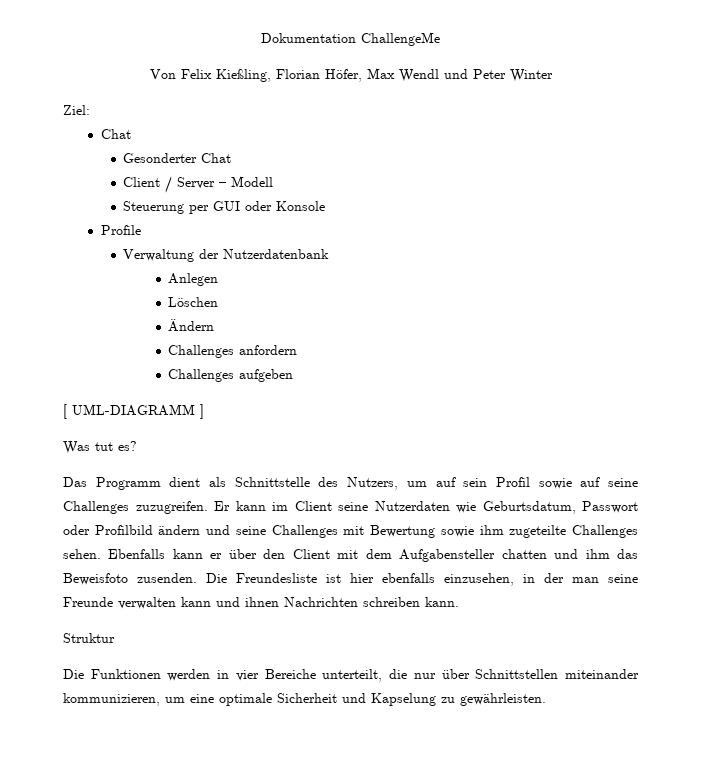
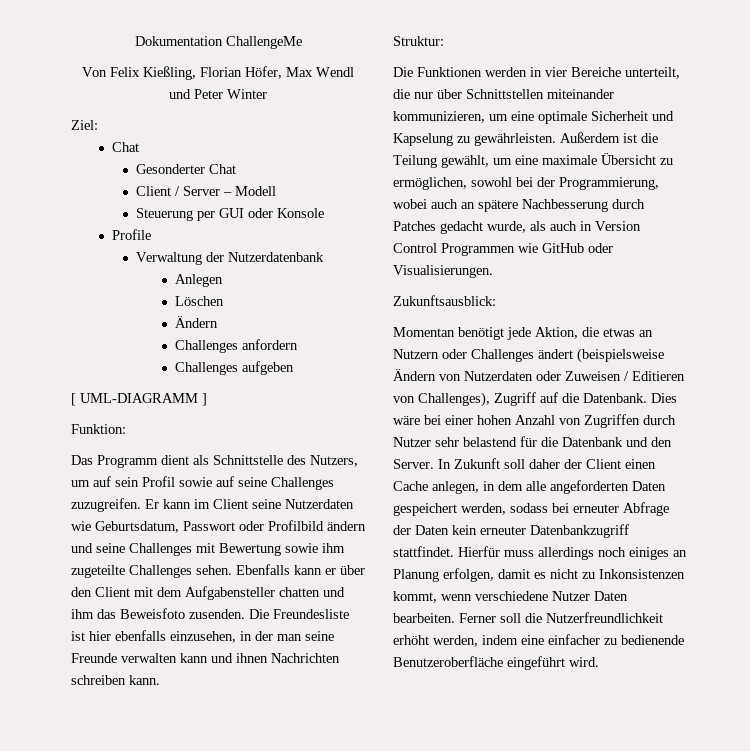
[63,441,137,454] Was tut es? -> [71,424,126,434] Funktion:
[63,633,115,643] Struktur -> [393,36,444,46] Struktur:
(546, 699) none -> [560,132,658,143] [393,153,673,168] [393,177,659,190] [393,199,645,212] [393,221,641,234] [393,243,613,256] [393,265,493,278] [393,295,496,306] [393,327,653,340] [393,348,664,363] [393,369,685,381] [393,392,677,407] [393,414,676,428] [393,436,672,447] [393,458,656,469] [393,480,666,494] [393,502,669,516] [393,524,629,538] [393,546,687,560] [393,568,685,582] [393,591,628,603] [393,612,663,623] [393,634,684,647] [393,656,599,670] Außerdem ist die Teilung gewählt, um eine maximale Übersicht zu ermöglichen, sowohl bei der Programmierung, wobei auch an spätere Nachbesserung durch Patches gedacht wurde, als auch in Version Control Programmen wie GitHub oder Visualisierungen. // Zukunftsausblick: // Momentan benötigt jede Aktion, die etwas an Nutzern oder Challenges ändert (beispielsweise Ändern von Nutzerdaten oder Zuweisen / Editieren von Challenges), Zugriff auf die Datenbank. Dies wäre bei einer hohen Anzahl von Zugriffen durch Nutzer sehr belastend für die Datenbank und den Server. In Zukunft soll daher der Client einen Cache anlegen, in dem alle angeforderten Daten gespeichert werden, sodass bei erneuter Abfrage der Daten kein erneuter Datenbankzugriff stattfindet. Hierfür muss allerdings noch einiges an Planung erfolgen, damit es nicht zu Inkonsistenzen kommt, wenn verschiedene Nutzer Daten bearbeiten. Ferner soll die Nutzerfreundlichkeit erhöht werden, indem eine einfacher zu bedienende Benutzeroberfläche eingeführt wird.

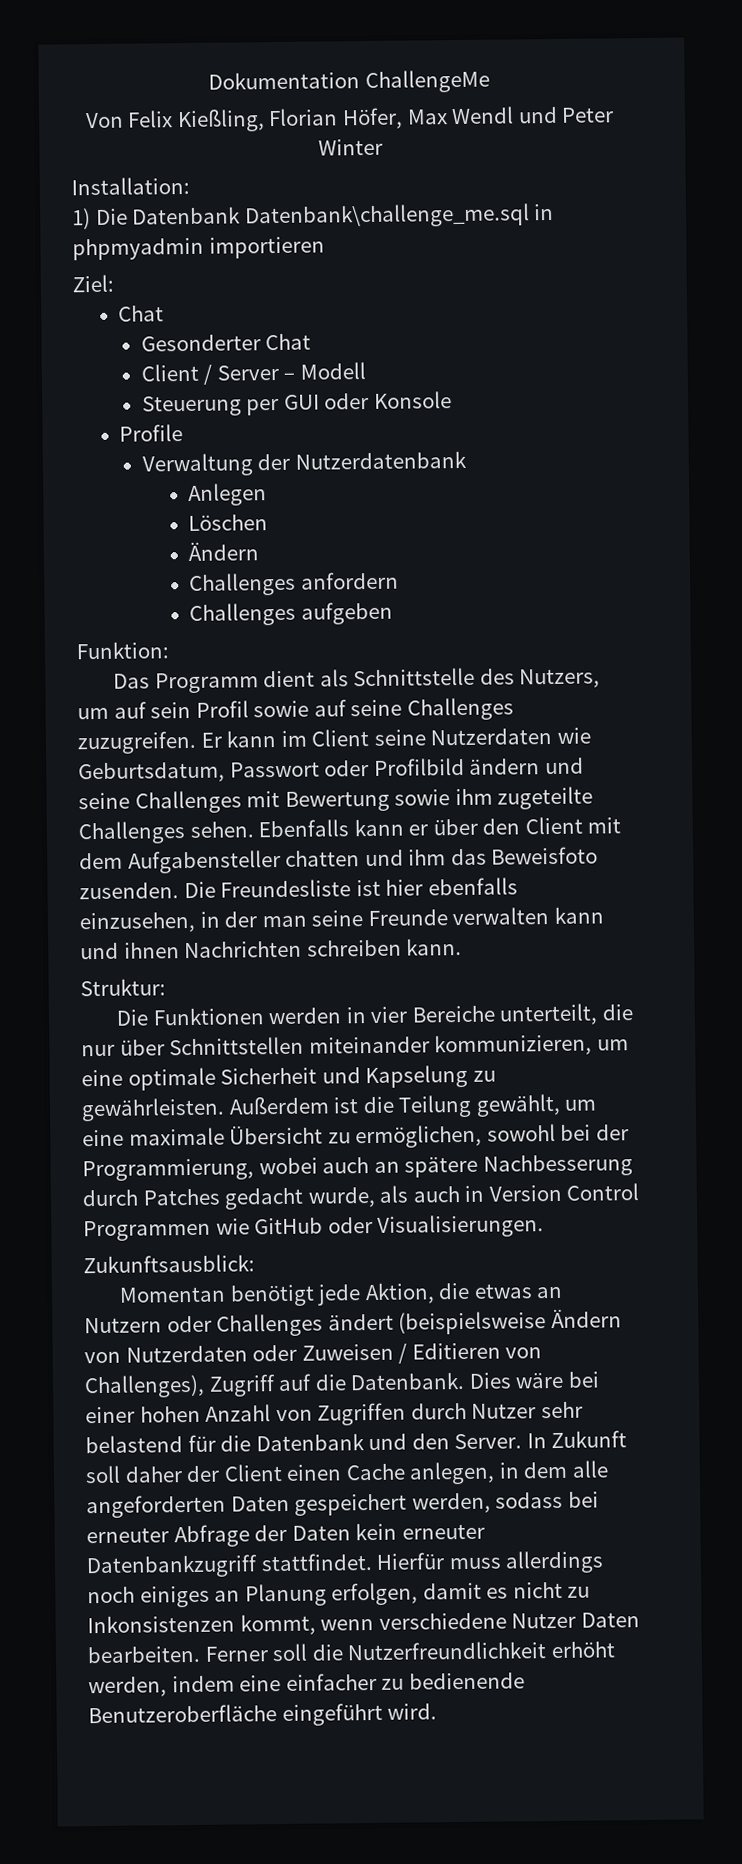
(267, 94) none -> [71,176,190,196] [72,203,555,230] [72,236,325,261] // Installation: // 1) Die Datenbank Datenbank\challenge_me.sql in phpmyadmin importieren
[71,393,207,406] // [ UML-DIAGRAMM ] -> (393, 613) none

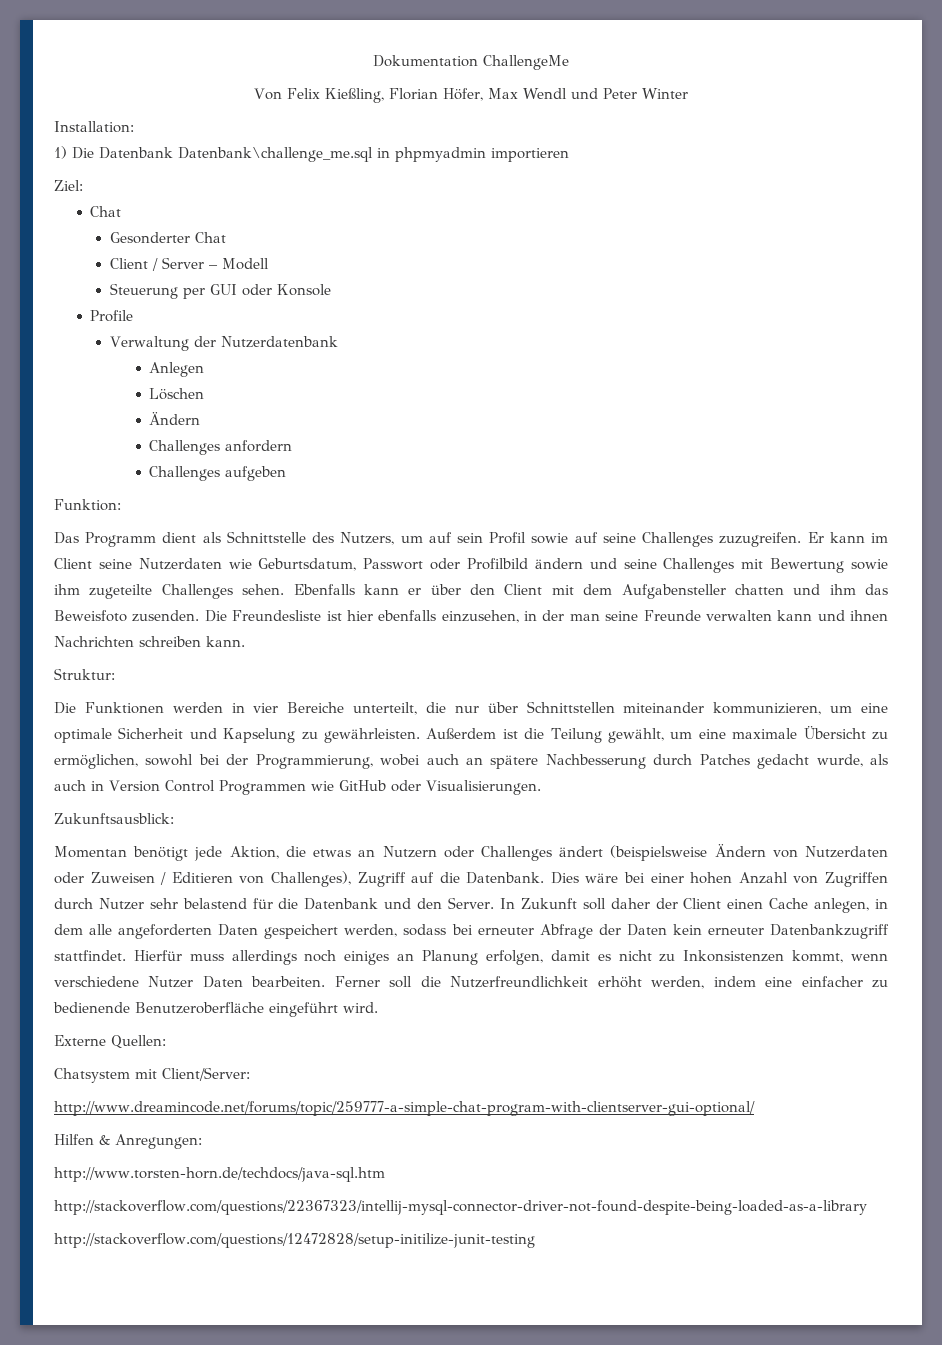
(438, 1711) none -> [54,1035,166,1049] [54,1067,250,1083] [54,1101,755,1116] [54,1134,202,1149] [54,1167,385,1182] [54,1200,867,1215] [54,1233,535,1248] // Externe Quellen: // Chatsystem mit Client/Server: // http://www.dreamincode.net/forums/topic/259777-a-simple-chat-program-with-clientserver-gui-optional/ // Hilfen & Anregungen: // http://www.torsten-horn.de/techdocs/java-sql.htm // http://stackoverflow.com/questions/22367323/intellij-mysql-connector-driver-not-found-despite-being-loaded-as-a-library // http://stackoverflow.com/questions/12472828/setup-initilize-junit-testing

